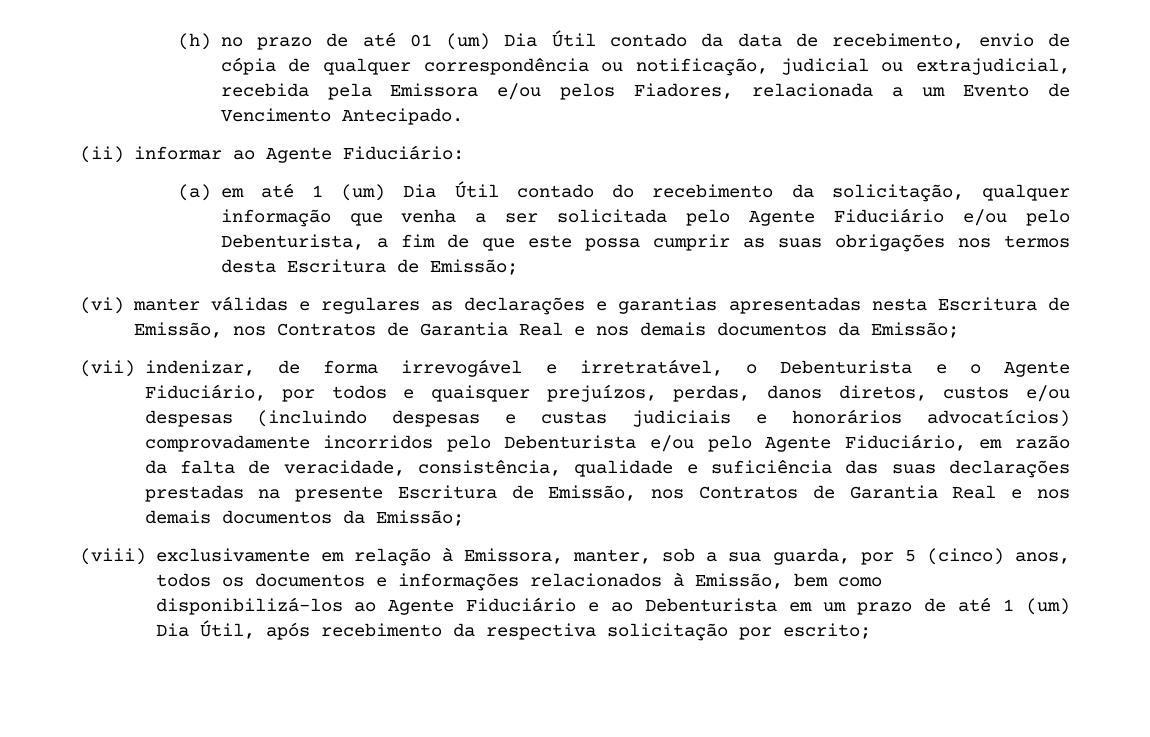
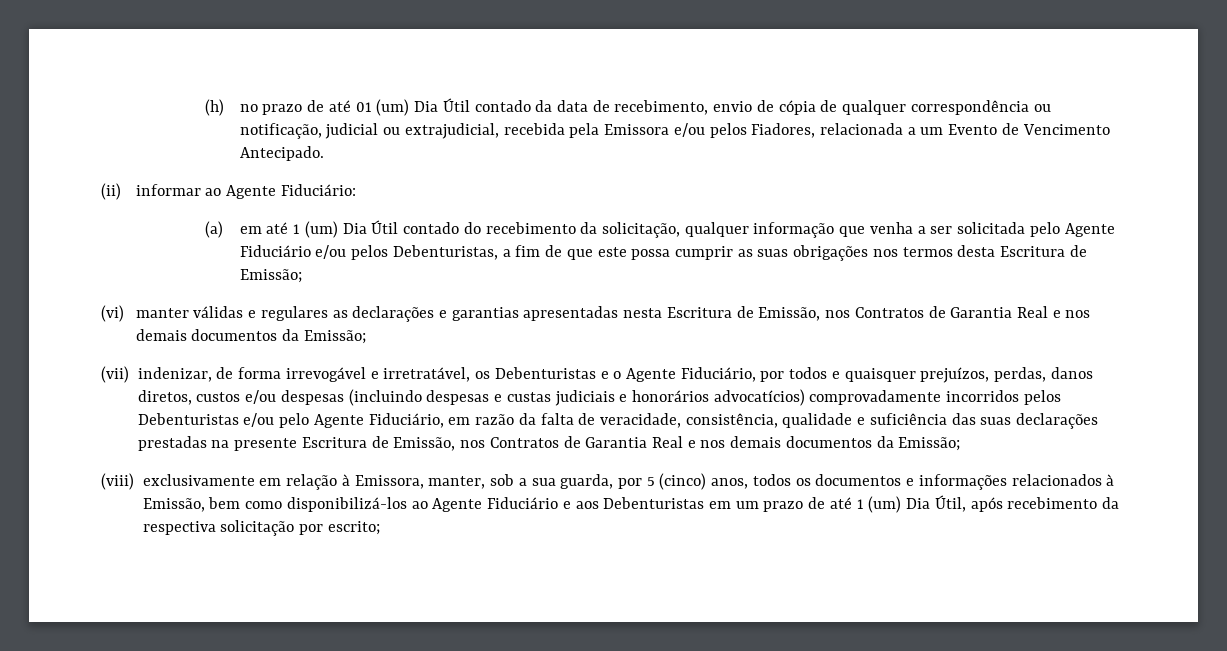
[1026,209,1070,226] [220,234,364,250] pelo Debenturista, -> [351,245,498,260] pelos Debenturistas,
[746,360,913,374] o Debenturista -> [475,367,596,379] os Debenturistas
[446,435,637,452] pelo Debenturista -> [1023,390,1061,405] [137,413,239,425] pelos Debenturistas
[611,598,778,612] ao Debenturista -> [575,497,705,509] aos Debenturistas

